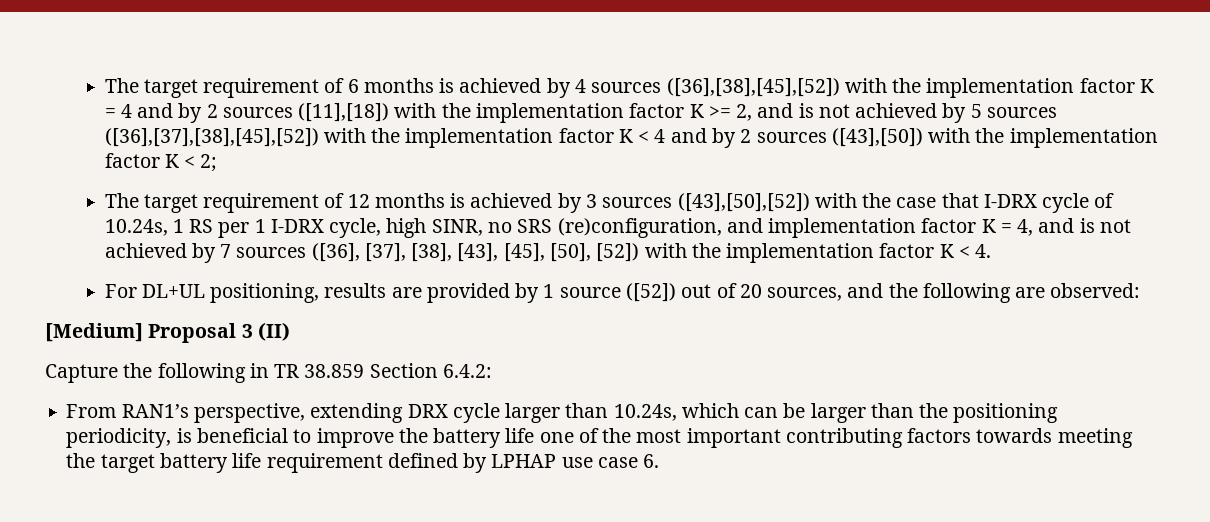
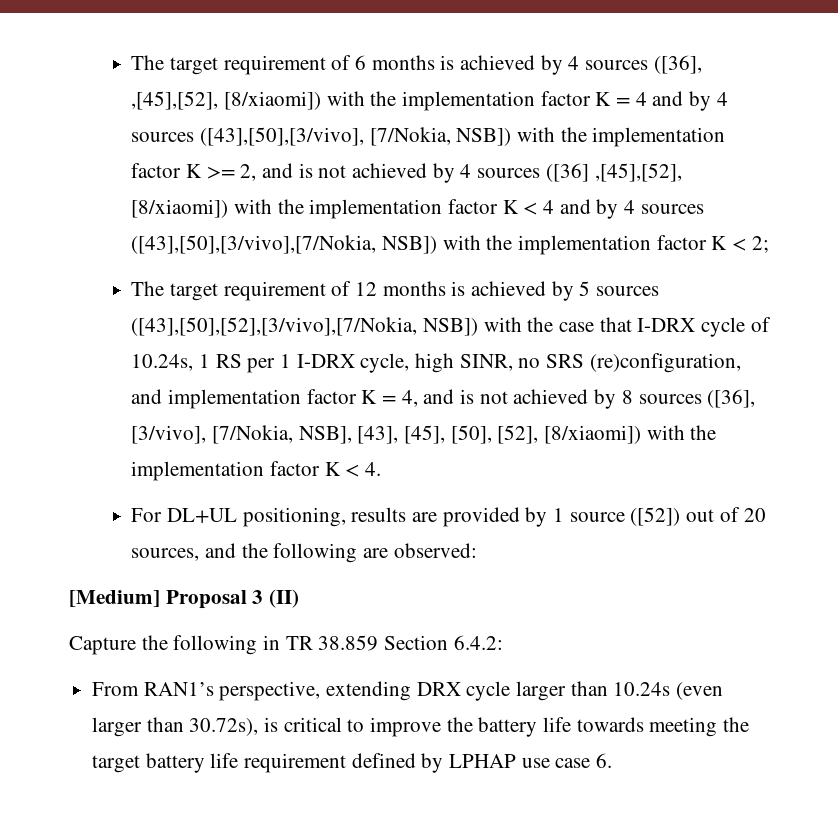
[666,78,840,97] ([36],[38],[45],[52]) -> [653,55,702,74] [131,91,322,110] ([36], ,[45],[52], [8/xiaomi])
[206,103,390,122] 2 sources ([11],[18]) -> [716,92,728,106] [131,127,512,146] 4 sources ([43],[50],[3/vivo], [7/Nokia, NSB])
[970,104,1057,118] [104,128,319,147] 5 sources ([36],[37],[38],[45],[52]) -> [460,163,682,182] [131,199,229,218] 4 sources ([36] ,[45],[52], [8/xiaomi])
[740,128,923,147] 2 sources ([43],[50]) -> [624,200,704,214] [131,235,438,254] 4 sources ([43],[50],[3/vivo],[7/Nokia, NSB])
[586,193,810,212] 3 sources ([43],[50],[52]) -> [579,281,660,296] [131,317,479,336] 5 sources ([43],[50],[52],[3/vivo],[7/Nokia, NSB])
[220,243,453,262] 7 sources ([36], [37], [38], -> [621,389,756,408] [131,425,352,444] 8 sources ([36], [3/vivo], [7/Nokia, NSB],
[596,243,640,262] [52]) -> [497,425,642,444] [52], [8/xiaomi])
[613,403,1059,423] [66,428,288,448] 10.24s, which can be larger than the positioning periodicity, is beneficial -> [613,682,724,700] [92,717,342,737] 10.24s (even larger than 30.72s), is critical
[539,428,972,448] one of the most important contributing factors -> (572, 724) none

